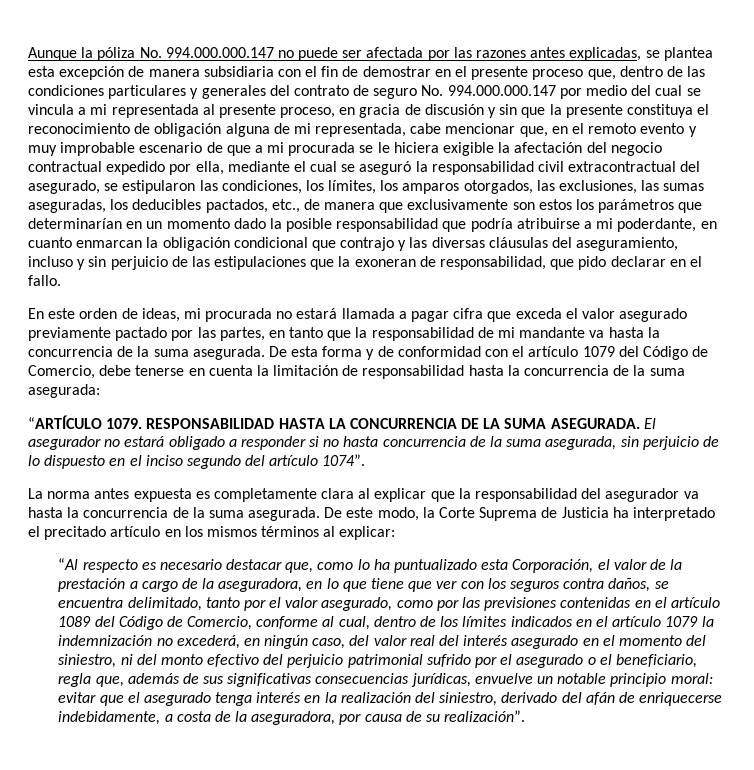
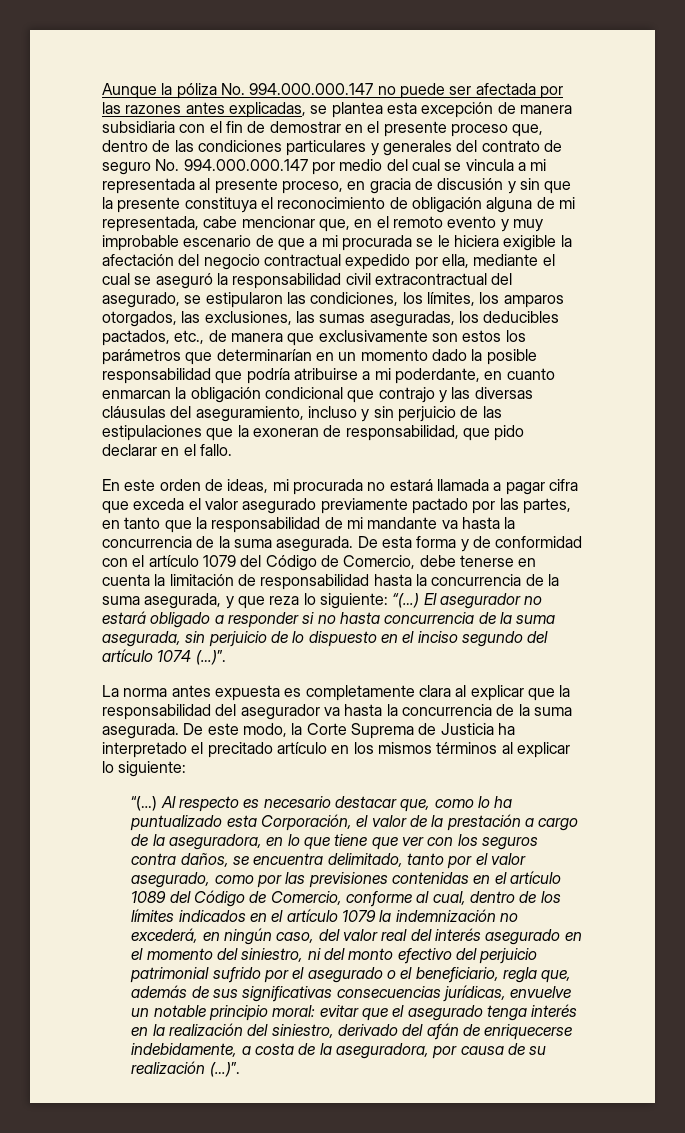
[28,384,100,398] [28,415,640,429] asegurada: // “ARTÍCULO 1079. RESPONSABILIDAD HASTA LA CONCURRENCIA DE LA SUMA ASEGURADA. -> [144,593,420,609] asegurada, y que reza lo siguiente: “(…)
[322,454,366,466] 1074”. -> [157,650,226,665] 1074 (…)”.
[339,526,396,540] [58,558,79,570] explicar: // “Al -> [516,742,570,758] [102,761,187,777] [131,796,176,811] explicar lo siguiente: // “(…) Al
[444,710,526,722] realización”. -> [131,1061,240,1077] realización (…)”.

